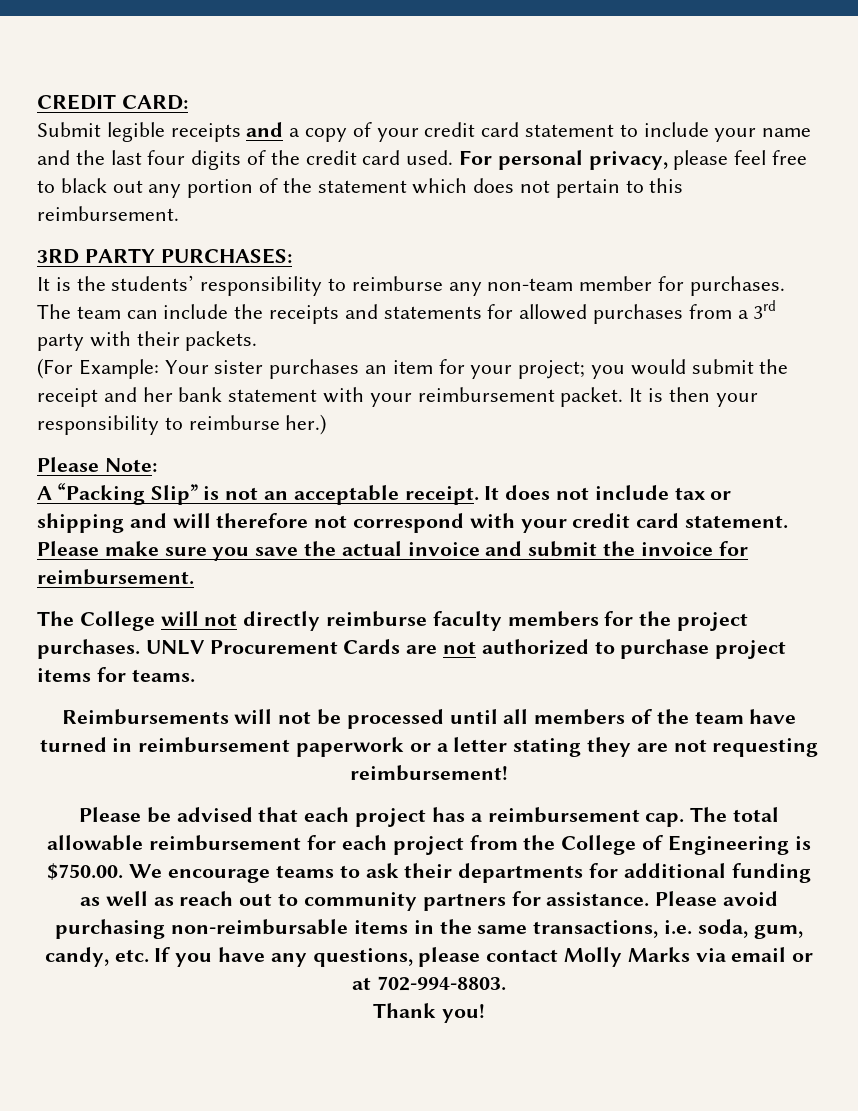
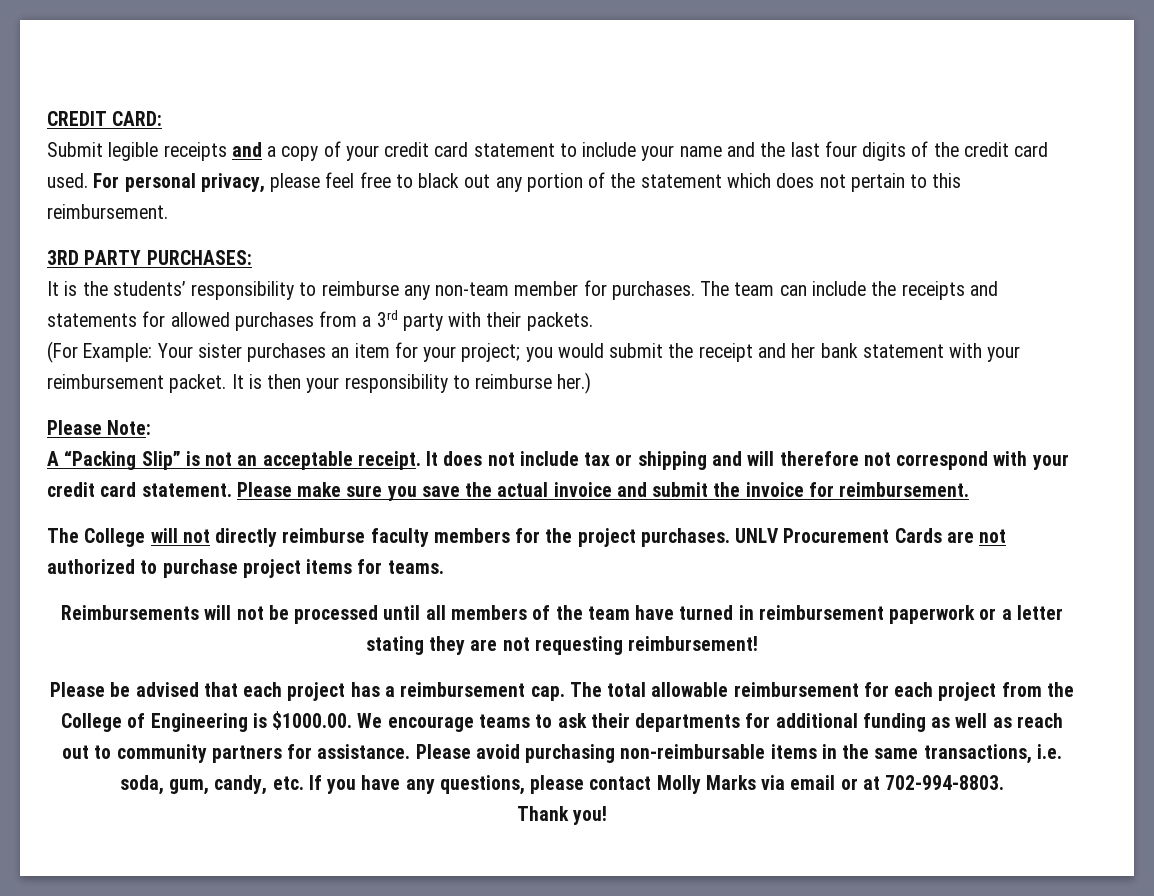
[47,863,124,880] $750.00. -> [272,711,353,730] $1000.00.

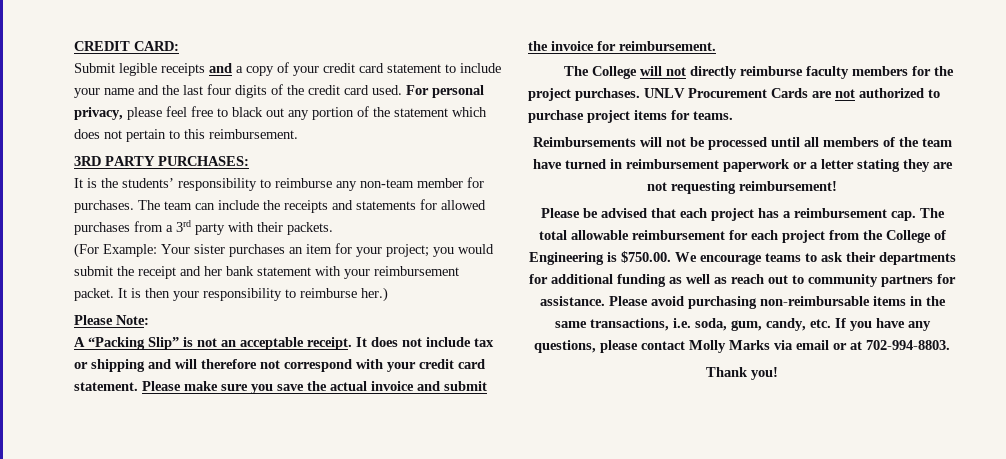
[272,711,353,730] $1000.00. -> [620,251,671,263] $750.00.

